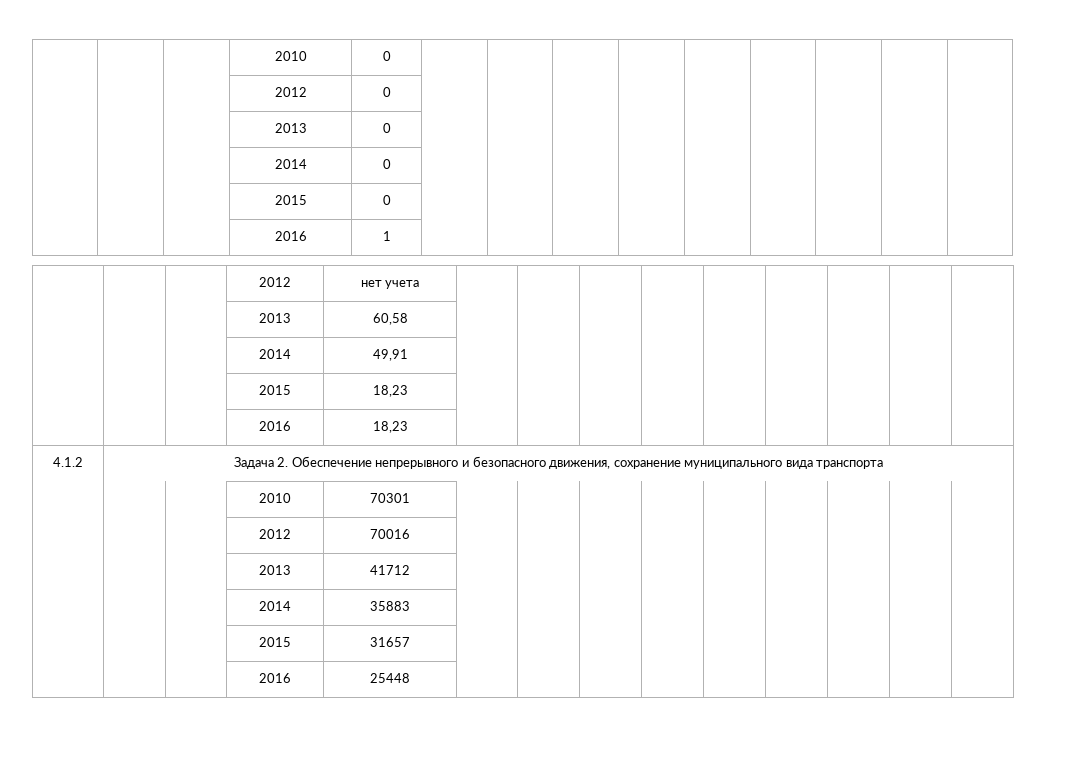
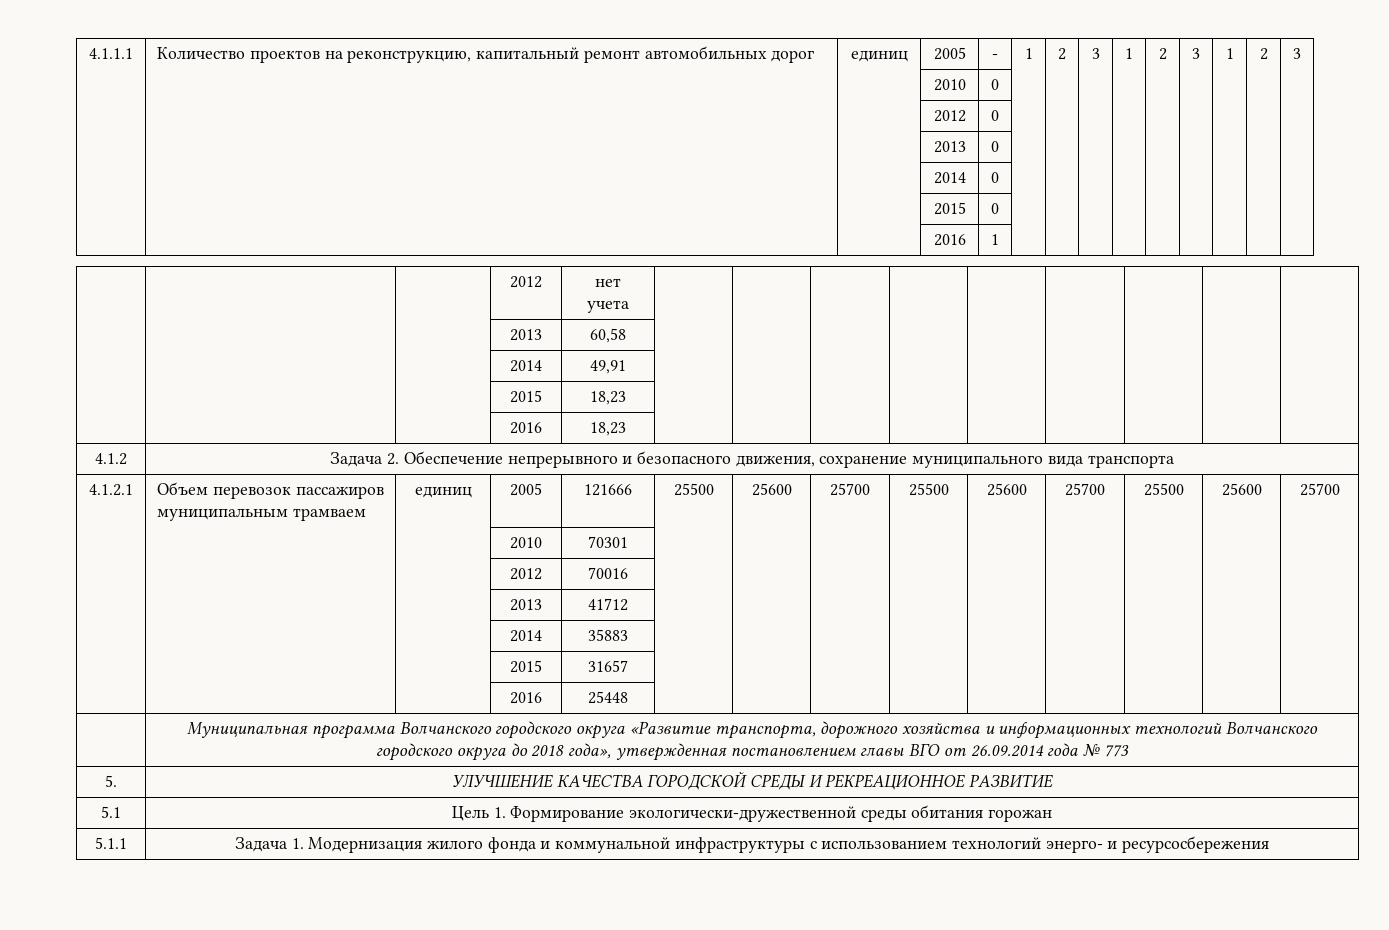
(274, 56) none -> [89,48,133,59] [157,46,815,63] [850,50,908,62] [933,47,966,60] [992,54,998,59] [1024,48,1033,59] [1058,48,1066,60] [1091,48,1100,59] [1125,48,1133,59] [1158,48,1167,60] [1192,48,1200,59] [1225,48,1234,59] [1259,48,1268,60] [1293,48,1301,59] 4.1.1.1 | Количество проектов на реконструкцию, капитальный ремонт автомобильных дорог | единиц | 2005 | - | 1 | 2 | 3 | 1 | 2 | 3 | 1 | 2 | 3 //
(884, 464) none -> [89,484,133,496] [157,482,384,499] [157,508,366,521] [414,486,472,498] [510,483,542,496] [584,484,632,496] [673,483,714,496] [751,483,792,496] [830,483,870,496] [908,483,949,496] [986,483,1027,496] [1065,483,1105,496] [1143,483,1184,496] [1221,483,1262,496] [1299,483,1340,496] // 4.1.2.1 | Объем перевозок пассажиров муниципальным трамваем | единиц | 2005 | 121666 | 25500 | 25600 | 25700 | 25500 | 25600 | 25700 | 25500 | 25600 | 25700
(410, 678) none -> [187,721,1318,739] [376,743,1129,761] [105,775,117,787] [451,772,1054,790] [101,806,121,818] [451,805,1053,822] [95,837,127,849] [234,836,1270,853] // | Муниципальная программа Волчанского городского округа «Развитие транспорта, дорожного хозяйства и информационных технологий Волчанского городского округа до 2018 года», утвержденная постановлением главы ВГО от 26.09.2014 года № 773 // 5. | УЛУЧШЕНИЕ КАЧЕСТВА ГОРОДСКОЙ СРЕДЫ И РЕКРЕАЦИОННОЕ РАЗВИТИЕ // 5.1 | Цель 1. Формирование экологически-дружественной среды обитания горожан // 5.1.1 | Задача 1. Модернизация жилого фонда и коммунальной инфраструктуры с использованием технологий энерго- и ресурсосбережения

